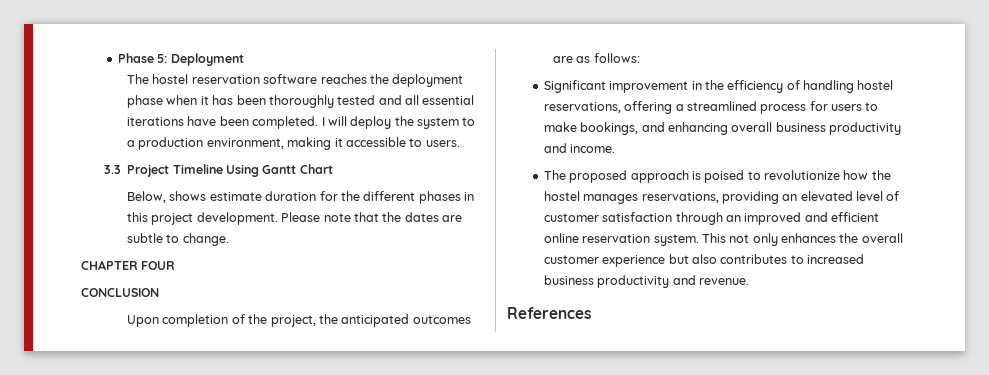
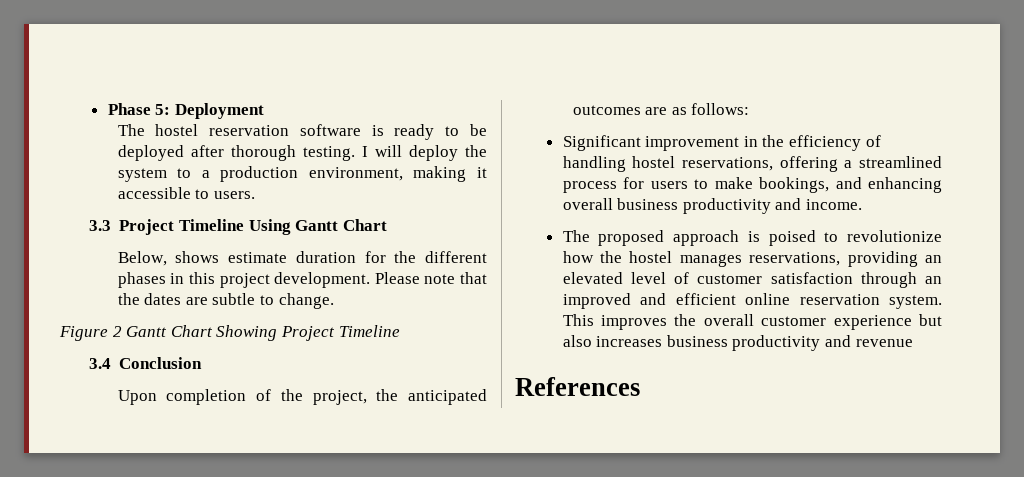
[320,74,464,87] [127,95,475,108] [127,116,319,129] reaches the deployment phase when it has been thoroughly tested and all essential iterations have been completed. -> [371,124,487,140] [117,145,355,161] is ready to be deployed after thorough testing.
[81,260,176,270] [81,288,159,297] CHAPTER FOUR // CONCLUSION -> [59,325,400,341] [88,357,203,369] Figure 2 Gantt Chart Showing Project Timeline // 3.4 Conclusion
[729,233,837,246] not only enhances -> [600,315,667,330] improves
[720,254,865,264] [543,275,749,288] contributes to increased business productivity and revenue. -> [596,335,913,351] increases business productivity and revenue

